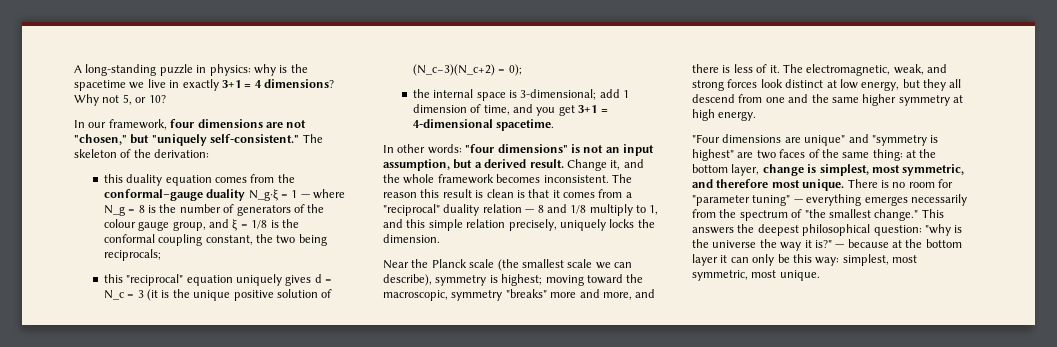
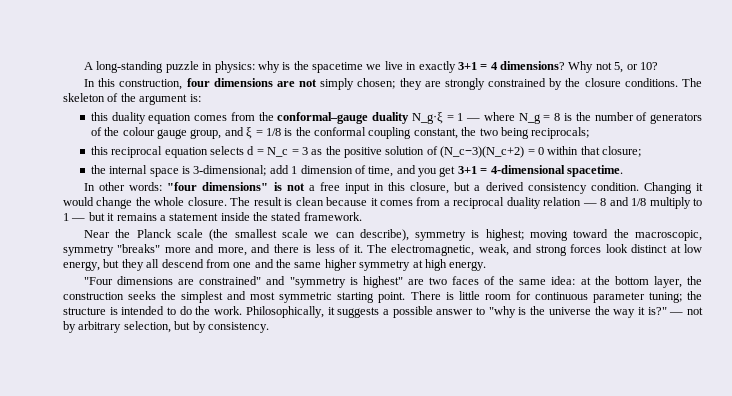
[88,119,167,130] our framework, -> [98,78,183,90] this construction,
[74,134,300,146] "chosen," but "uniquely self-consistent." -> [320,78,678,90] simply chosen; they are strongly constrained by the closure conditions.
[154,149,210,158] derivation: -> [139,94,201,105] argument is:
[126,274,312,286] "reciprocal" equation uniquely gives -> [111,146,245,158] reciprocal equation selects
[147,289,231,301] (it is the unique -> [311,146,341,155] as the
[508,64,522,76] 0); -> [537,146,642,157] 0 within that closure;
[605,144,654,156] [383,159,644,171] [383,174,632,184] [383,189,440,198] an input assumption, but a derived result. Change it, and the whole framework becomes inconsistent. The reason this -> [308,182,703,194] [63,197,251,209] a free input in this closure, but a derived consistency condition. Changing it would change the whole closure. The
[516,189,550,198] is that -> [326,197,368,206] because
[383,204,440,216] "reciprocal" -> [453,197,505,209] reciprocal
[649,205,659,215] [383,219,655,231] [383,234,440,243] 1, and this simple relation precisely, uniquely locks the dimension. -> [63,212,362,221] 1 — but it remains a statement inside the stated framework.
[804,135,846,146] unique" -> [199,276,262,285] constrained"
[872,149,903,161] thing: -> [551,276,576,285] idea:
[762,164,965,176] [692,179,845,191] change is simplest, most symmetric, and therefore most unique. -> [687,276,702,285] [63,291,406,303] the construction seeks the simplest and most symmetric starting point.
[892,182,906,188] no -> [458,291,480,300] little
[692,194,967,206] [692,209,944,221] [692,224,922,236] "parameter tuning" — everything emerges necessarily from the spectrum of "the smallest change." This answers the deepest philosophical question: -> [534,291,702,303] [63,306,486,318] continuous parameter tuning; the structure is intended to do the work. Philosophically, it suggests a possible answer to
[847,239,962,248] [692,254,917,266] [692,270,820,281] because at the bottom layer it can only be this way: simplest, most symmetric, most unique. -> [686,307,703,315] [63,321,269,333] not by arbitrary selection, but by consistency.

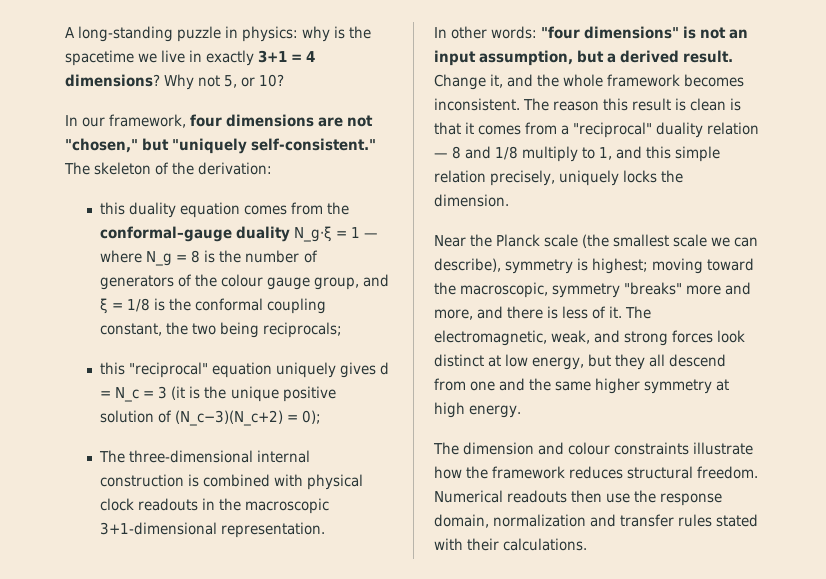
[98,78,183,90] this construction, -> [82,114,187,128] our framework,
[320,78,678,90] simply chosen; they are strongly constrained by the closure conditions. -> [65,138,377,154] "chosen," but "uniquely self-consistent."
[139,94,201,105] argument is: -> [198,162,273,175] derivation:
[111,146,245,158] reciprocal equation selects -> [129,362,377,378] "reciprocal" equation uniquely gives
[311,146,341,155] as the -> [171,386,279,402] (it is the unique
[537,146,642,157] [90,165,623,177] 0 within that closure; // the internal space is 3-dimensional; add 1 dimension of time, and you get 3+1 = 4-dimensional spacetime. -> [302,410,322,424] [99,450,311,463] [100,474,364,490] [100,498,330,514] [100,522,326,538] 0); // The three-dimensional internal construction is combined with physical clock readouts in the macroscopic 3+1-dimensional representation.
[308,182,703,194] [63,197,251,209] a free input in this closure, but a derived consistency condition. Changing it would change the whole closure. The -> [729,29,749,39] [434,50,734,66] [434,74,745,90] [434,98,629,111] an input assumption, but a derived result. Change it, and the whole framework becomes inconsistent. The reason this
[326,197,368,206] because -> [730,98,742,111] [434,122,461,135] is that
[453,197,505,209] reciprocal -> [573,122,653,138] "reciprocal"
[63,212,362,221] 1 — but it remains a statement inside the stated framework. -> [599,146,721,162] [434,170,684,186] [434,194,509,207] 1, and this simple relation precisely, uniquely locks the dimension.
[84,276,702,288] [63,291,702,303] [63,306,703,318] [63,321,269,333] "Four dimensions are constrained" and "symmetry is highest" are two faces of the same idea: at the bottom layer, the construction seeks the simplest and most symmetric starting point. There is little room for continuous parameter tuning; the structure is intended to do the work. Philosophically, it suggests a possible answer to "why is the universe the way it is?" — not by arbitrary selection, but by consistency. -> [433,442,754,455] [434,466,759,479] [434,490,723,506] [434,514,759,528] [434,538,588,551] The dimension and colour constraints illustrate how the framework reduces structural freedom. Numerical readouts then use the response domain, normalization and transfer rules stated with their calculations.

